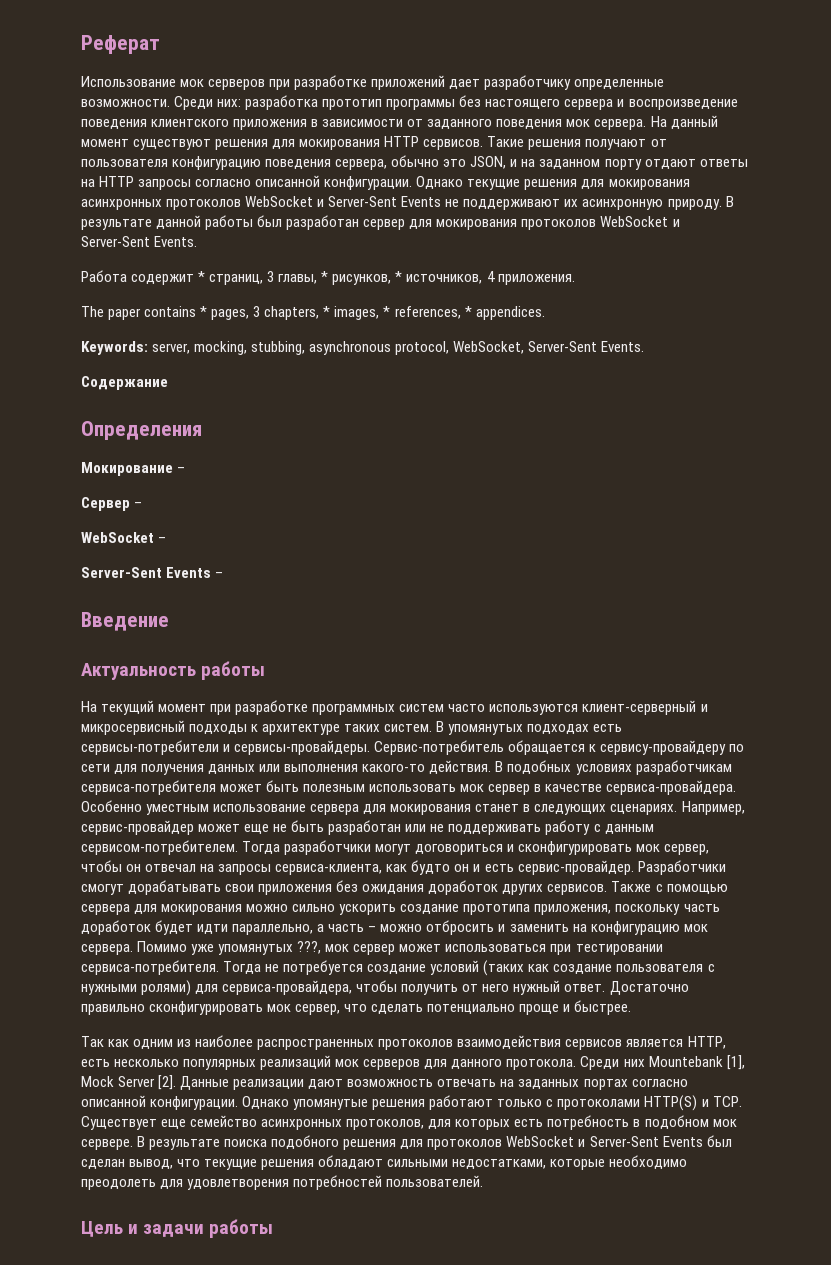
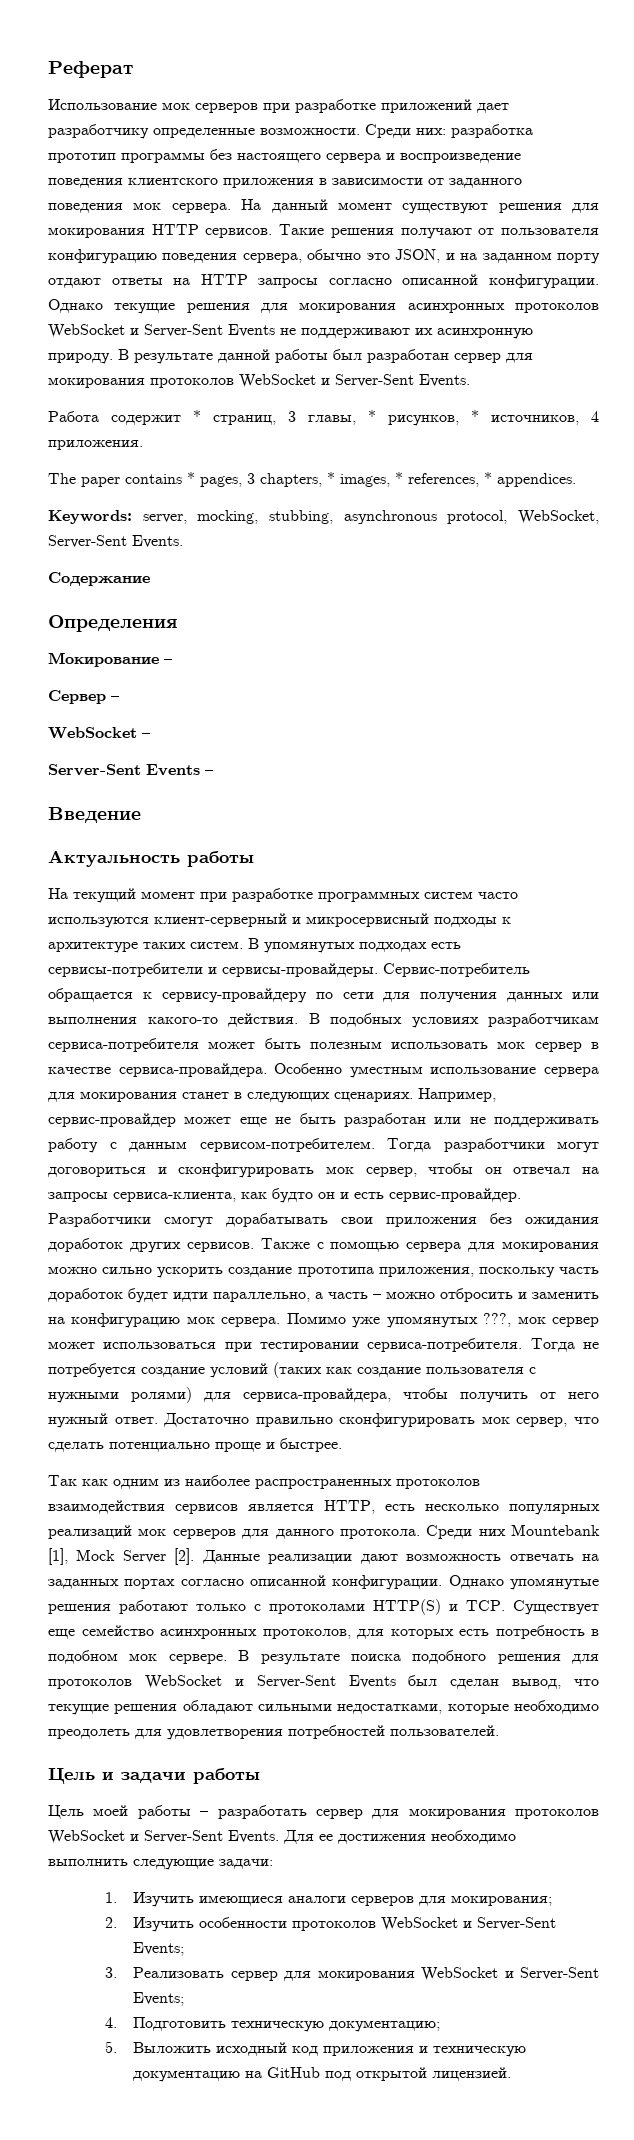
(274, 1228) none -> [48,1805,599,1819] [48,1830,516,1844] [48,1859,273,1870] [104,1892,553,1907] [104,1917,557,1932] [133,1942,185,1956] [104,1967,599,1981] [133,1992,185,2006] [104,2017,441,2032] [104,2041,527,2057] [133,2067,512,2082] // Цель моей работы – разработать сервер для мокирования протоколов WebSocket и Server-Sent Events. Для ее достижения необходимо выполнить следующие задачи: // 1. Изучить имеющиеся аналоги серверов для мокирования; // 2. Изучить особенности протоколов WebSocket и Server-Sent Events; // 3. Реализовать сервер для мокирования WebSocket и Server-Sent Events; // 4. Подготовить техническую документацию; // 5. Выложить исходный код приложения и техническую документацию на GitHub под открытой лицензией.

